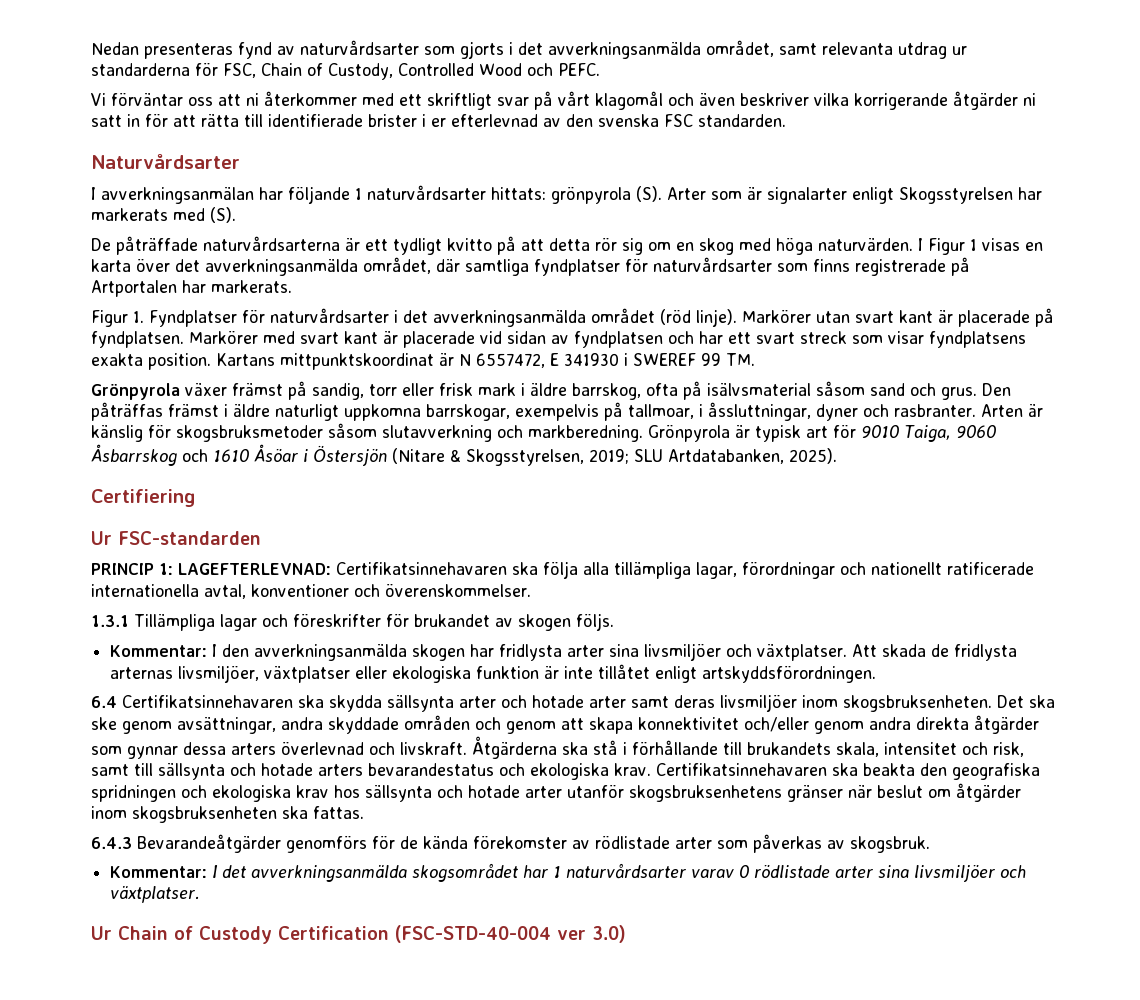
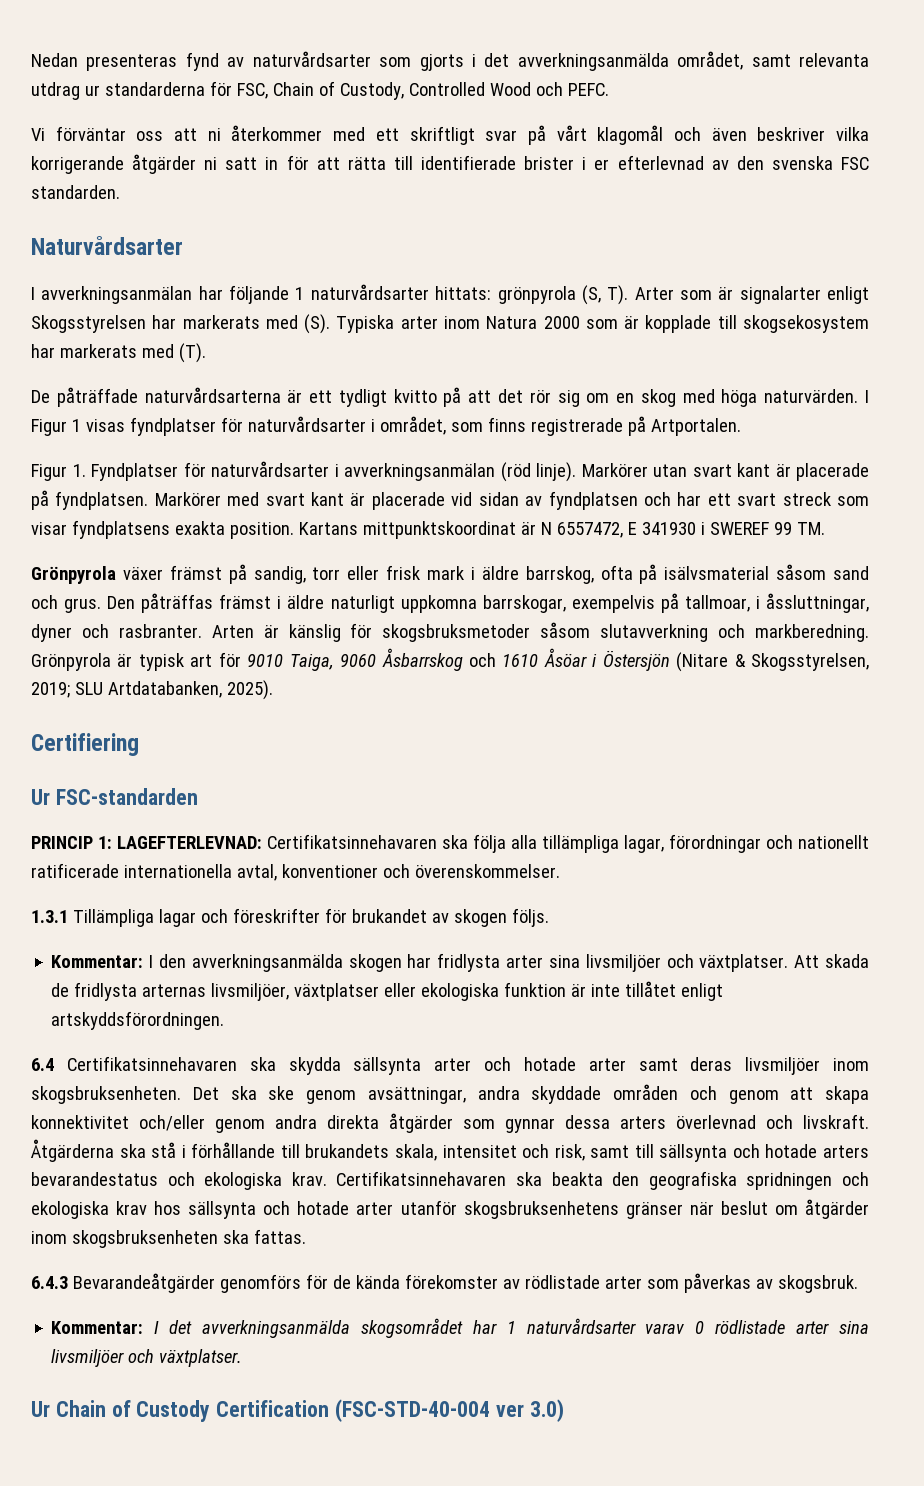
[636,186,662,202] (S). -> [581,285,629,305] (S, T).
(236, 215) none -> [336,315,870,333] [31,343,206,363] Typiska arter inom Natura 2000 som är kopplade till skogsekosystem har markerats med (T).
[549,238,590,251] detta -> [497,389,523,403] det
[1025,242,1043,251] [91,257,529,276] en karta över det avverkningsanmälda området, där samtliga -> (125, 425) none
(772, 264) none -> [370,416,446,435] i området,
[91,280,292,297] Artportalen har markerats. -> [650,418,741,436] Artportalen.
[403,308,655,327] det avverkningsanmälda området -> [344,463,495,481] avverkningsanmälan

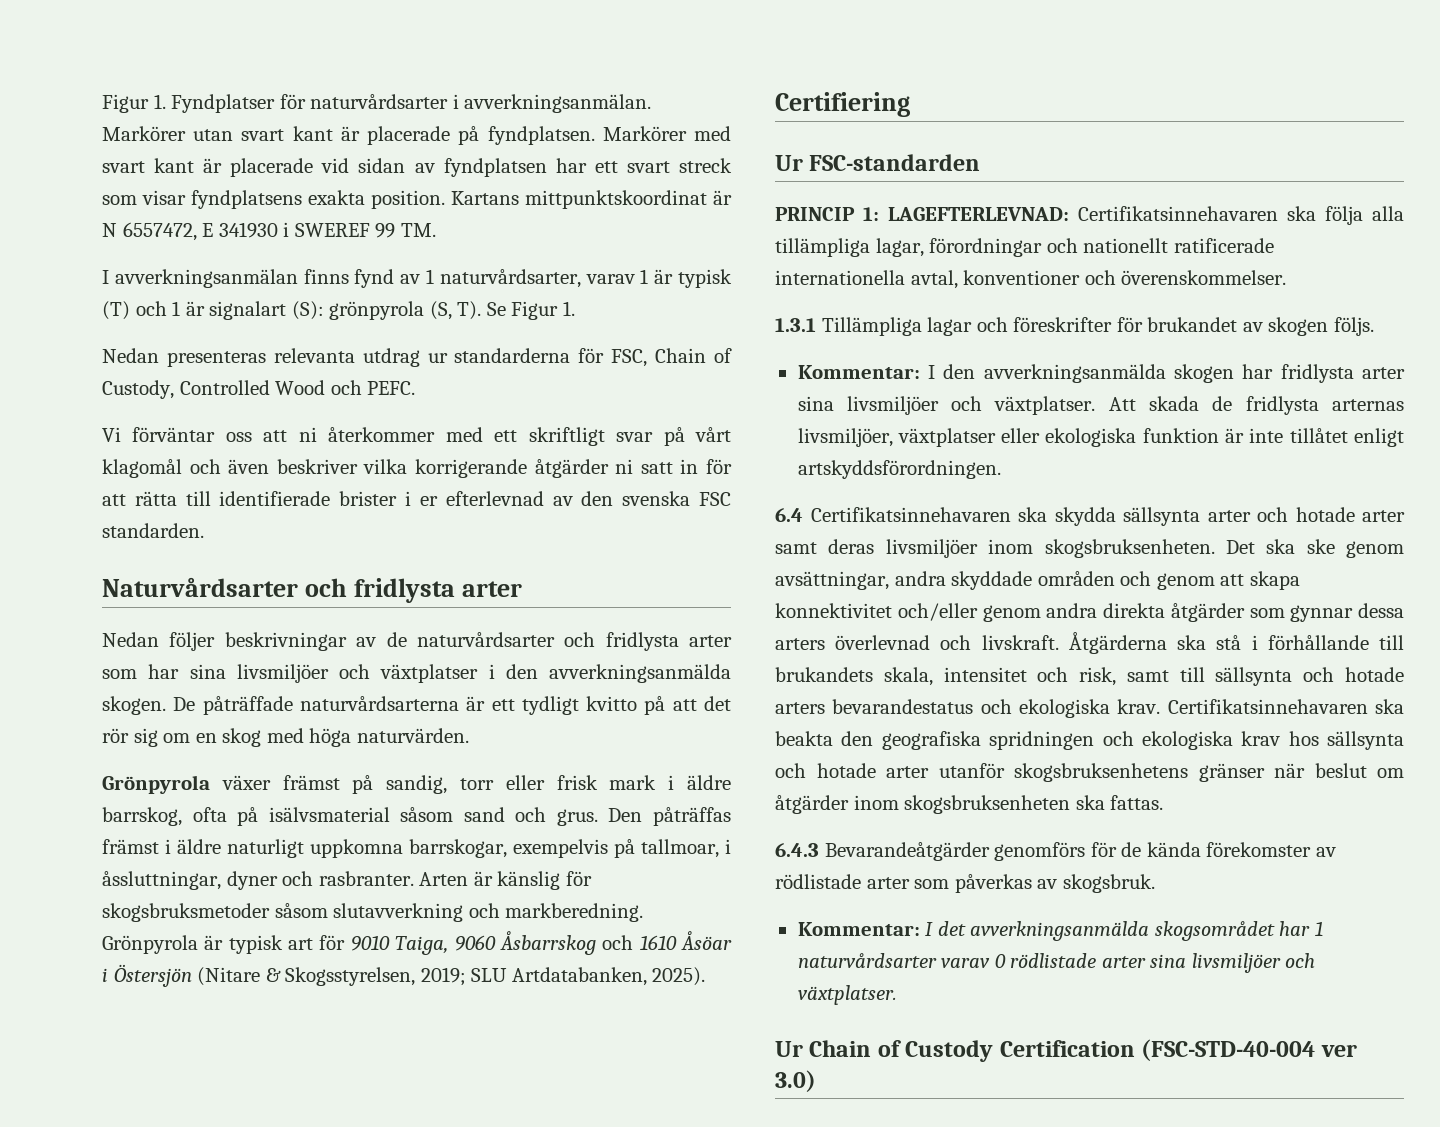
[31,51,791,71] Nedan presenteras fynd av naturvårdsarter som gjorts i det avverkningsanmälda området, samt -> [102,94,652,113] [102,126,731,145] [102,158,732,177] [102,190,732,209] [102,222,436,241] [102,269,732,288] [102,301,575,320] [102,348,266,367] Figur 1. Fyndplatser för naturvårdsarter i avverkningsanmälan. Markörer utan svart kant är placerade på fyndplatsen. Markörer med svart kant är placerade vid sidan av fyndplatsen har ett svart streck som visar fyndplatsens exakta position. Kartans mittpunktskoordinat är N 6557472, E 341930 i SWEREF 99 TM. // I avverkningsanmälan finns fynd av 1 naturvårdsarter, varav 1 är typisk (T) och 1 är signalart (S): grönpyrola (S, T). Se Figur 1. // Nedan presenteras
[31,284,870,305] [31,314,870,334] [31,343,206,363] // I avverkningsanmälan har följande 1 naturvårdsarter hittats: grönpyrola (S, T). Arter som är signalarter enligt Skogsstyrelsen har markerats med (S). Typiska arter inom Natura 2000 som är kopplade till skogsekosystem har markerats med (T). // -> [305,578,523,603] [102,632,732,651] [102,664,731,683] [102,696,166,715] och fridlysta arter // Nedan följer beskrivningar av de naturvårdsarter och fridlysta arter som har sina livsmiljöer och växtplatser i den avverkningsanmälda skogen.
[865,390,870,403] [31,416,741,436] [31,461,869,482] [31,490,869,510] [31,520,825,539] I Figur 1 visas fyndplatser för naturvårdsarter i området, som finns registrerade på Artportalen. // Figur 1. Fyndplatser för naturvårdsarter i avverkningsanmälan (röd linje). Markörer utan svart kant är placerade på fyndplatsen. Markörer med svart kant är placerade vid sidan av fyndplatsen och har ett svart streck som visar fyndplatsens exakta position. Kartans mittpunktskoordinat är N 6557472, E 341930 i SWEREF 99 TM. -> (469, 735) none

